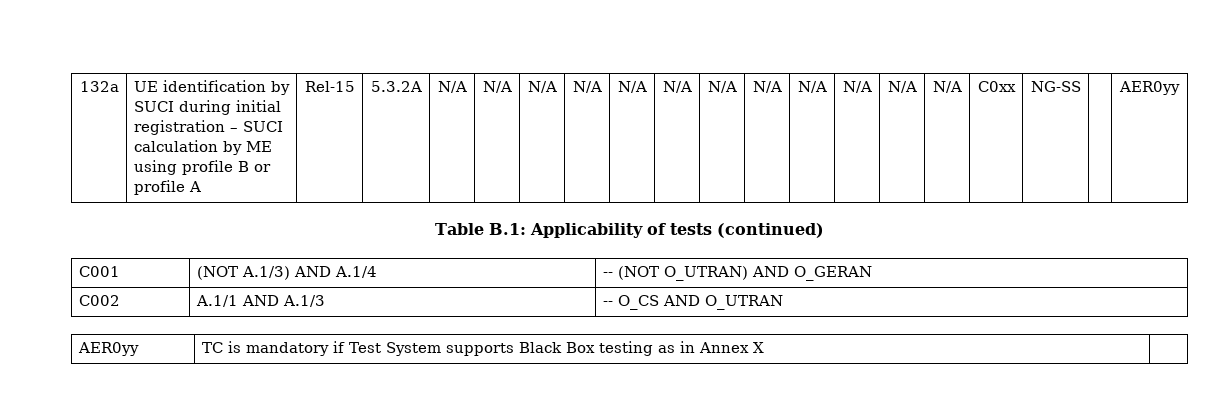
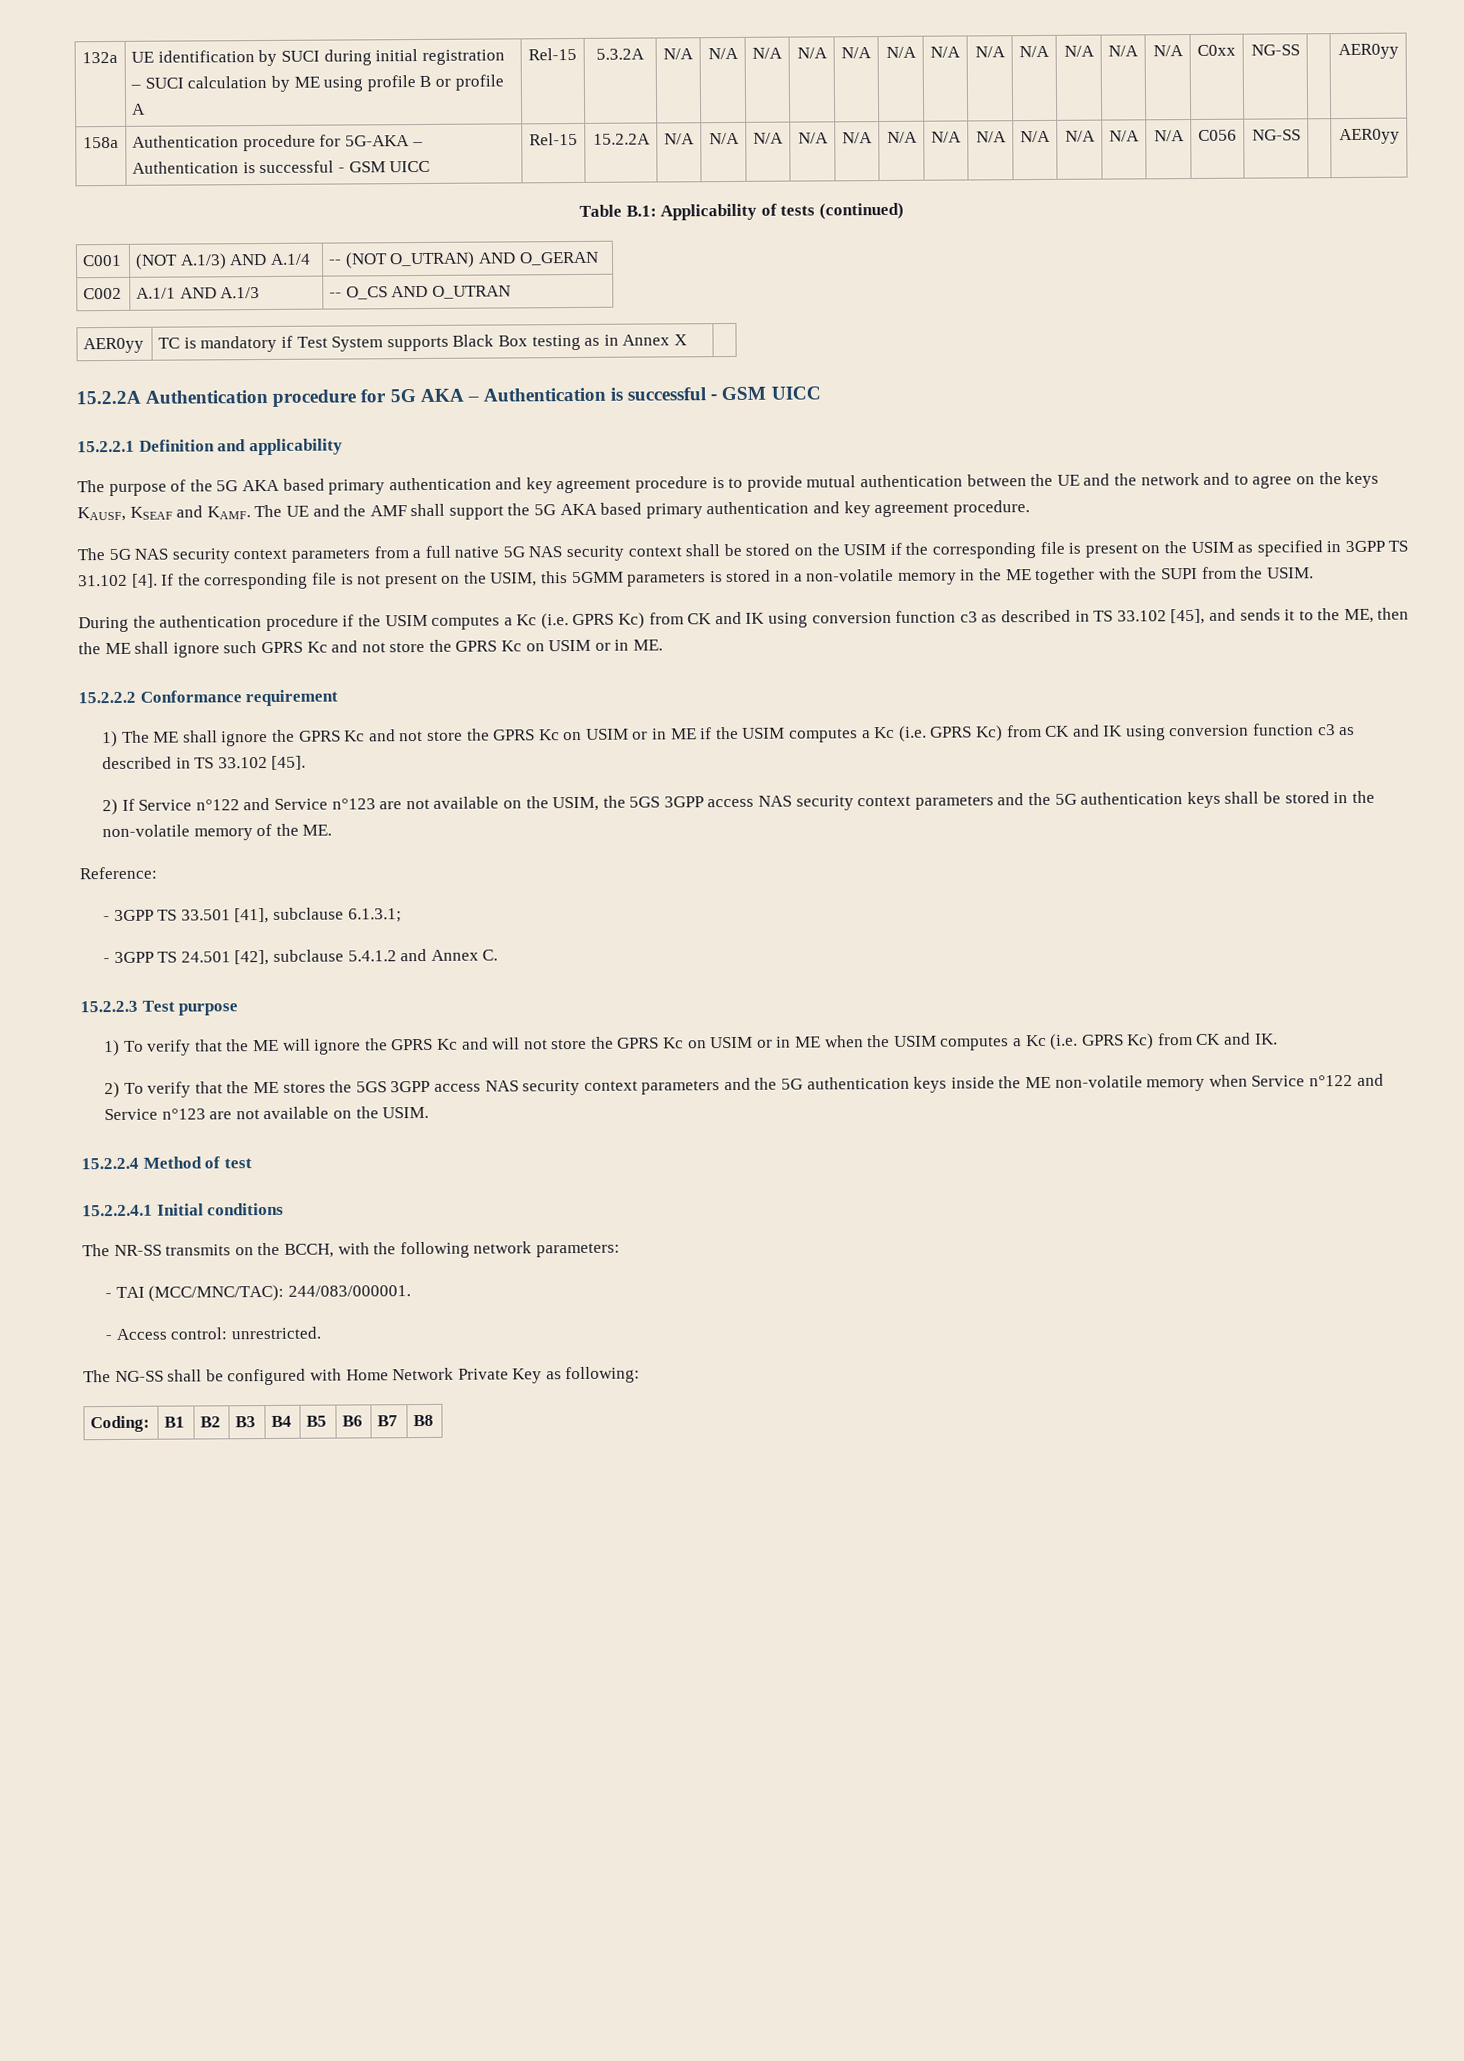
(1180, 88) none -> [83,136,119,149] [132,134,423,152] [132,160,431,174] [529,132,578,146] [592,133,651,145] [664,133,695,145] [708,132,740,145] [753,132,784,144] [797,132,829,144] [842,132,873,144] [886,131,918,143] [931,131,962,143] [975,131,1007,143] [1020,130,1051,143] [1064,130,1096,142] [1109,130,1140,142] [1153,130,1185,142] [1198,129,1237,141] [1251,129,1301,141] [1338,128,1400,145] // 158a | Authentication procedure for 5G-AKA – Authentication is successful - GSM UICC | Rel-15 | 15.2.2A | N/A | N/A | N/A | N/A | N/A | N/A | N/A | N/A | N/A | N/A | N/A | N/A | C056 | NG-SS | | AER0yy
(765, 347) none -> [76,386,821,407] [77,438,343,456] [77,471,1380,497] [77,500,1030,522] [77,540,1409,564] [78,566,1314,590] [78,607,1410,633] [78,639,664,658] [78,689,339,707] [102,723,1356,748] [102,755,307,770] [102,790,1375,816] [102,823,333,841] [79,866,158,880] [103,907,402,924] [103,948,499,966] [80,1000,239,1016] [104,1032,1278,1057] [104,1073,1384,1099] [104,1106,430,1121] [81,1156,252,1170] [82,1202,285,1217] [82,1241,620,1259] [105,1284,411,1302] [105,1326,321,1341] [83,1366,641,1386] [90,1415,151,1433] [164,1416,186,1428] [200,1416,222,1428] [235,1416,257,1428] [271,1415,293,1427] [306,1415,328,1427] [342,1415,364,1427] [377,1415,399,1427] [413,1414,435,1427] // 15.2.2A Authentication procedure for 5G AKA – Authentication is successful - GSM UICC // 15.2.2.1 Definition and applicability // The purpose of the 5G AKA based primary authentication and key agreement procedure is to provide mutual authentication between the UE and the network and to agree on the keys KAUSF, KSEAF and KAMF. The UE and the AMF shall support the 5G AKA based primary authentication and key agreement procedure. // The 5G NAS security context parameters from a full native 5G NAS security context shall be stored on the USIM if the corresponding file is present on the USIM as specified in 3GPP TS 31.102 [4]. If the corresponding file is not present on the USIM, this 5GMM parameters is stored in a non-volatile memory in the ME together with the SUPI from the USIM. // During the authentication procedure if the USIM computes a Kc (i.e. GPRS Kc) from CK and IK using conversion function c3 as described in TS 33.102 [45], and sends it to the ME, then the ME shall ignore such GPRS Kc and not store the GPRS Kc on USIM or in ME. // 15.2.2.2 Conformance requirement // 1) The ME shall ignore the GPRS Kc and not store the GPRS Kc on USIM or in ME if the USIM computes a Kc (i.e. GPRS Kc) from CK and IK using conversion function c3 as described in TS 33.102 [45]. // 2) If Service n°122 and Service n°123 are not available on the USIM, the 5GS 3GPP access NAS security context parameters and the 5G authentication keys shall be stored in the non-volatile memory of the ME. // Reference: // - 3GPP TS 33.501 [41], subclause 6.1.3.1; // - 3GPP TS 24.501 [42], subclause 5.4.1.2 and Annex C. // 15.2.2.3 Test purpose // 1) To verify that the ME will ignore the GPRS Kc and will not store the GPRS Kc on USIM or in ME when the USIM computes a Kc (i.e. GPRS Kc) from CK and IK. // 2) To verify that the ME stores the 5GS 3GPP access NAS security context parameters and the 5G authentication keys inside the ME non-volatile memory when Service n°122 and Service n°123 are not available on the USIM. // 15.2.2.4 Method of test // 15.2.2.4.1 Initial conditions // The NR-SS transmits on the BCCH, with the following network parameters: // - TAI (MCC/MNC/TAC): 244/083/000001. // - Access control: unrestricted. // The NG-SS shall be configured with Home Network Private Key as following: // Coding: | B1 | B2 | B3 | B4 | B5 | B6 | B7 | B8

